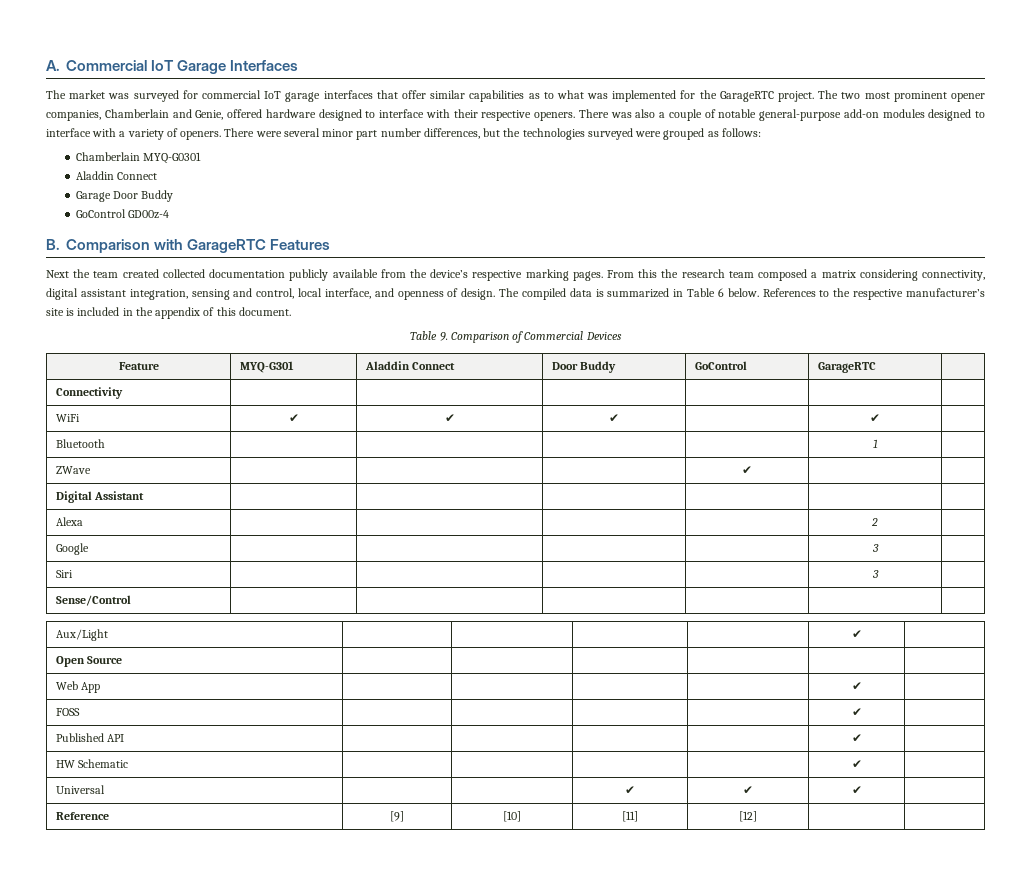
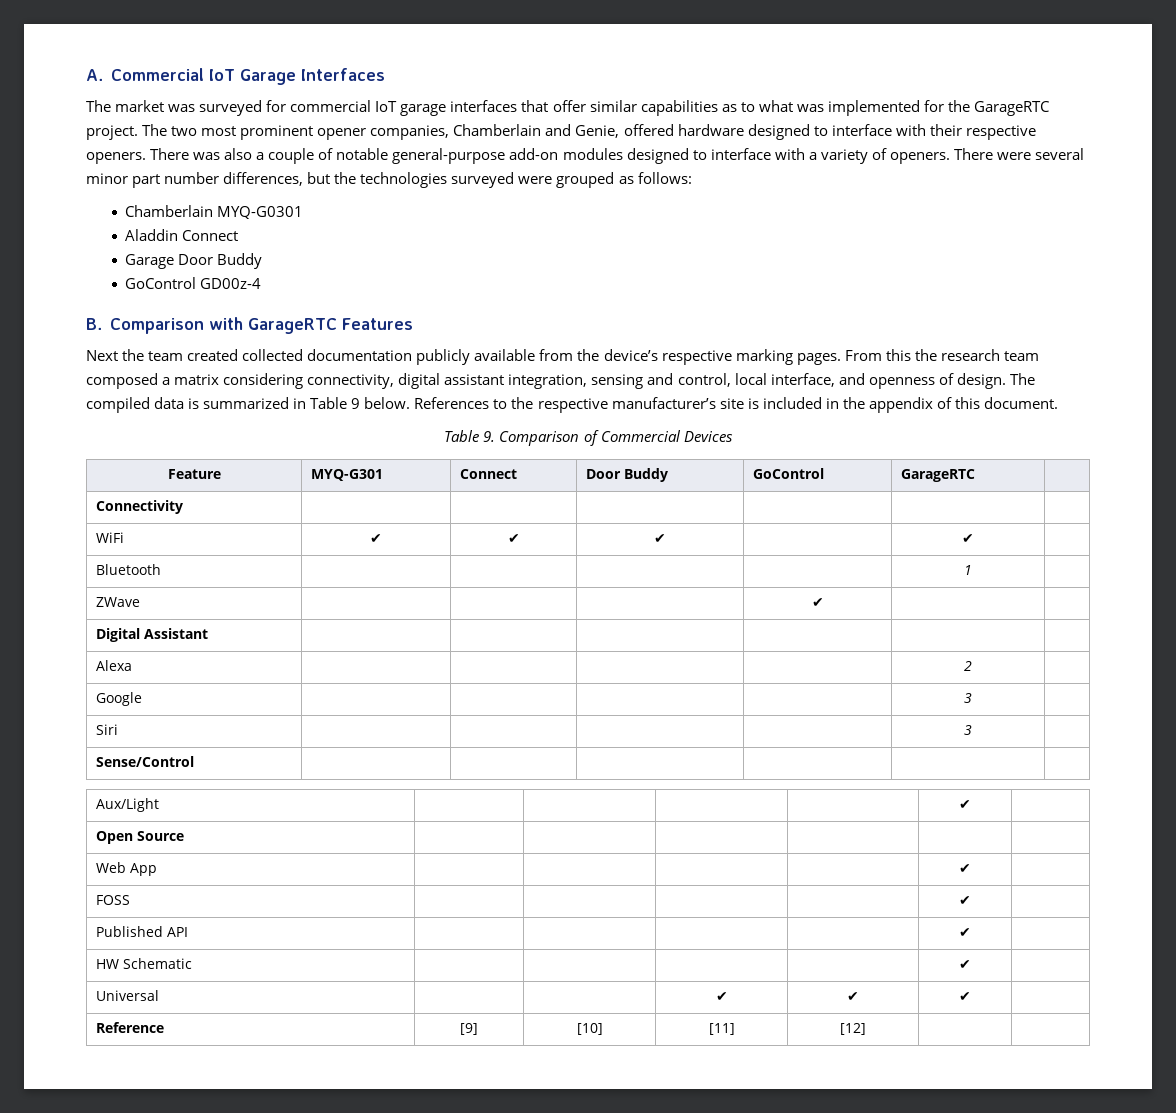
[717,288,724,297] 6 -> [351,398,361,409] 9
[364,361,410,370] Aladdin -> (384, 475) none

